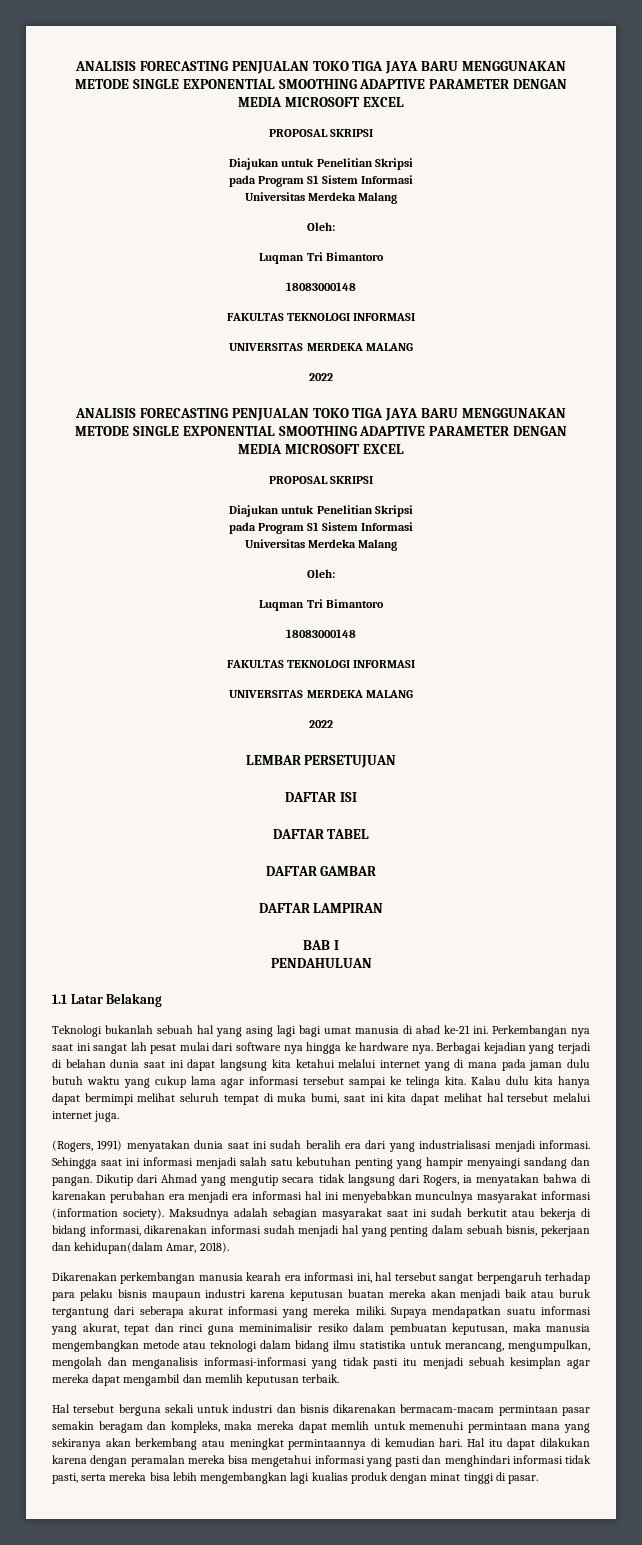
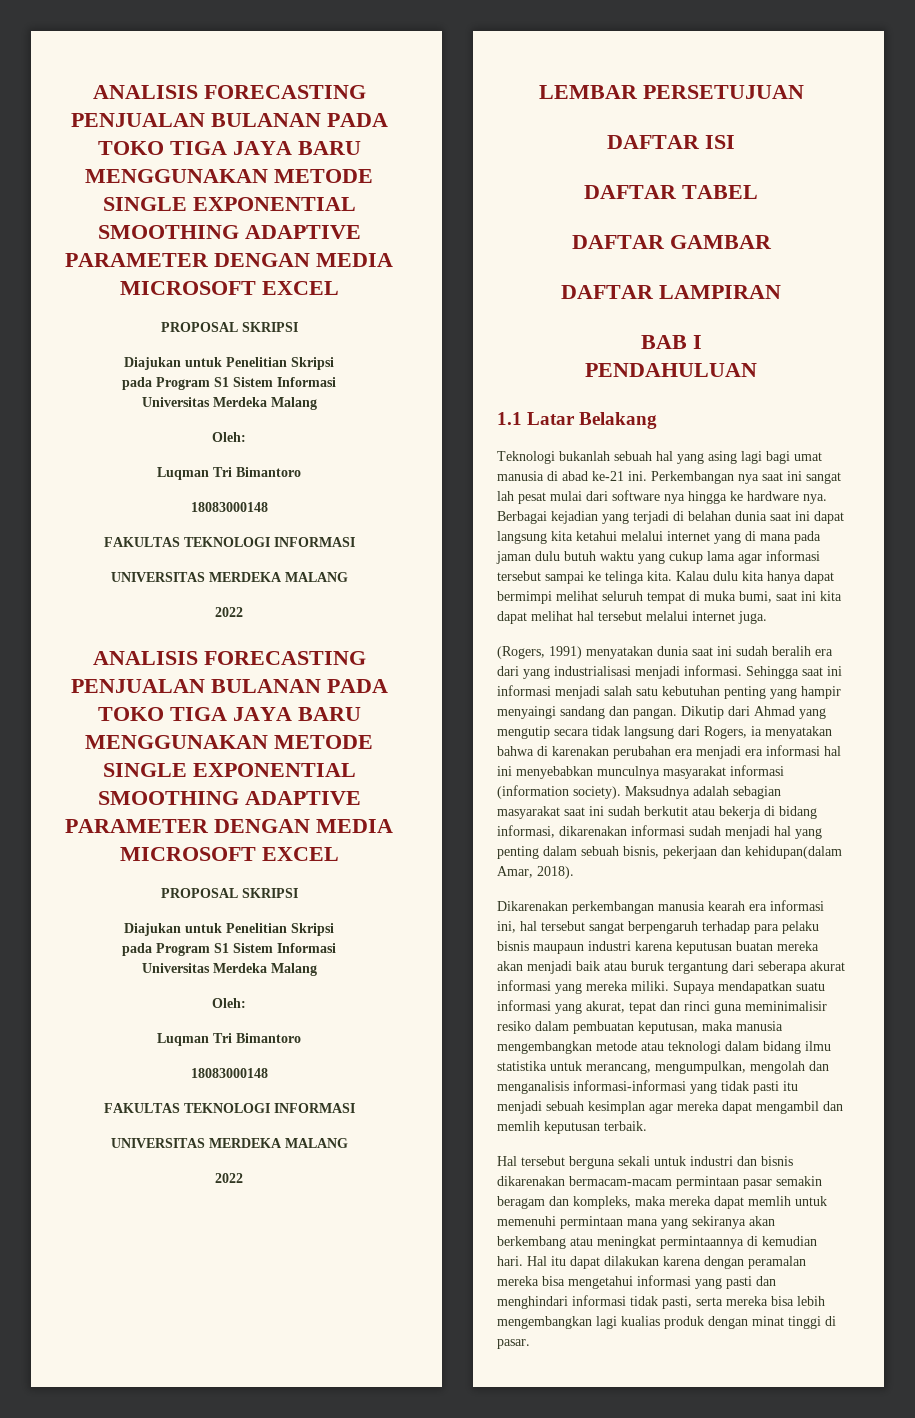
[75,61,309,74] ANALISIS FORECASTING PENJUALAN -> [92,85,366,99] [70,113,388,127] ANALISIS FORECASTING PENJUALAN BULANAN PADA
(309, 414) none -> [210,679,388,693] BULANAN PADA

